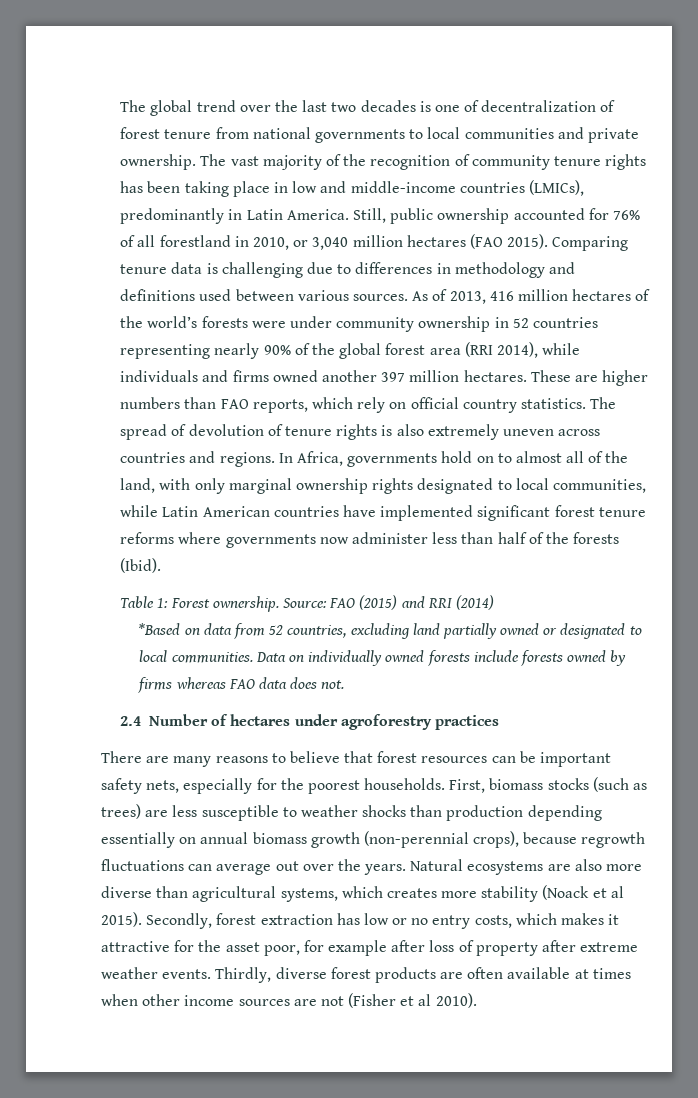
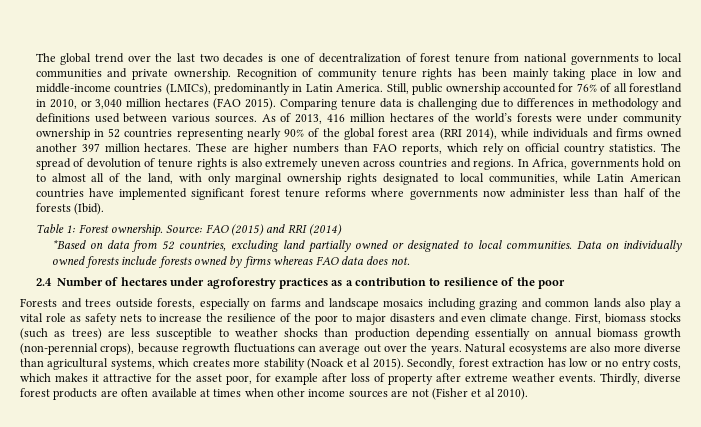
[200,154,451,170] The vast majority of the recognition -> [236,69,297,80] Recognition
(181, 187) none -> [512,68,549,80] mainly
[101,751,612,767] [101,778,446,794] // There are many reasons to believe that forest resources can be important safety nets, especially for the poorest households. -> [331,277,565,289] [20,298,681,310] [20,313,572,325] as a contribution to resilience of the poor // Forests and trees outside forests, especially on farms and landscape mosaics including grazing and common lands also play a vital role as safety nets to increase the resilience of the poor to major disasters and even climate change.

